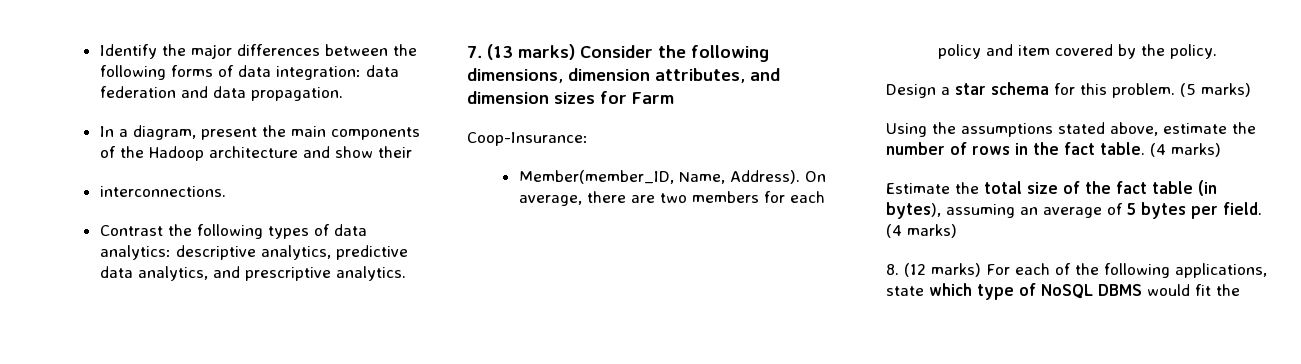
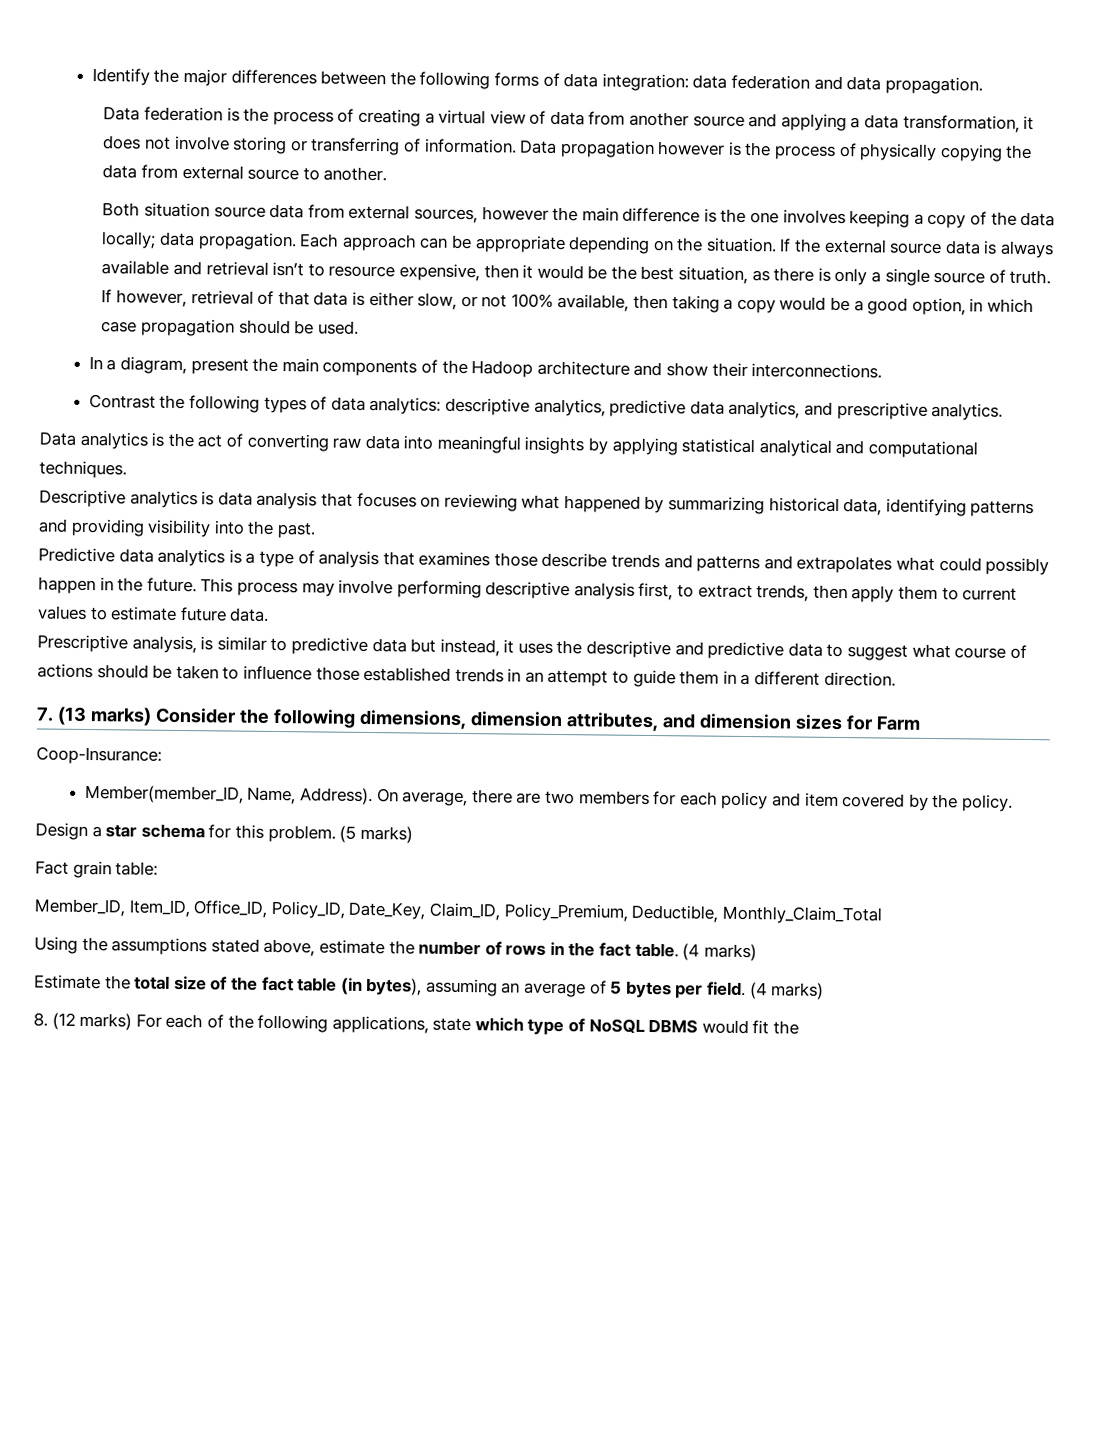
(343, 94) none -> [103,106,1035,133] [103,135,1033,162] [102,164,388,182] [102,202,1056,229] [101,231,1054,259] [101,260,1052,286] [101,289,1034,316] [101,318,359,337] // Data federation is the process of creating a virtual view of data from another source and applying a data transformation, it does not involve storing or transferring of information. Data propagation however is the process of physically copying the data from external source to another. // Both situation source data from external sources, however the main difference is the one involves keeping a copy of the data locally; data propagation. Each approach can be appropriate depending on the situation. If the external source data is always available and retrieval isn’t to resource expensive, then it would be the best situation, as there is only a single source of truth. If however, retrieval of that data is either slow, or not 100% available, then taking a copy would be a good option, in which case propagation should be used.
(412, 152) // -> (748, 370) none
(406, 273) none -> [39,431,979,459] [39,460,127,479] [39,489,1035,518] [38,518,316,539] [38,547,1050,576] [38,576,1018,603] [38,605,270,622] [37,634,1027,661] [37,663,896,688] // Data analytics is the act of converting raw data into meaningful insights by applying statistical analytical and computational techniques. // Descriptive analytics is data analysis that focuses on reviewing what happened by summarizing historical data, identifying patterns and providing visibility into the past. // Predictive data analytics is a type of analysis that examines those describe trends and patterns and extrapolates what could possibly happen in the future. This process may involve performing descriptive analysis first, to extract trends, then apply them to current values to estimate future data. // Prescriptive analysis, is similar to predictive data but instead, it uses the descriptive and predictive data to suggest what course of actions should be taken to influence those established trends in an attempt to guide them in a different direction.
(1251, 90) none -> [35,860,159,879] [34,898,882,925] // Fact grain table: // Member_ID, Item_ID, Office_ID, Policy_ID, Date_Key, Claim_ID, Policy_Premium, Deductible, Monthly_Claim_Total

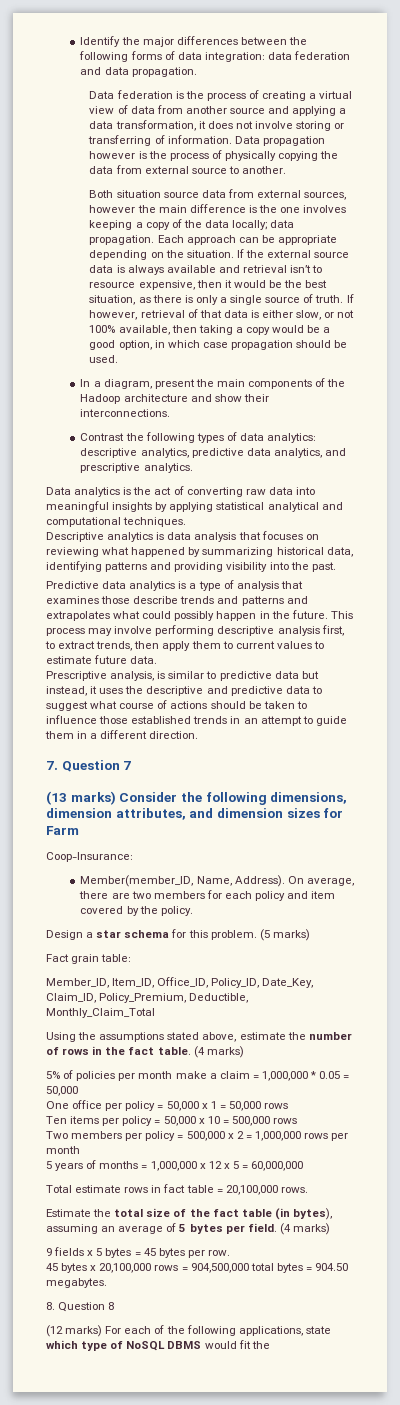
(54, 714) none -> [61,760,132,772] Question 7 //
(757, 952) none -> [46,1070,350,1081] [46,1086,78,1096] [46,1100,289,1111] [46,1116,298,1126] [46,1131,349,1141] [46,1146,80,1154] [46,1160,304,1171] [46,1184,308,1195] // 5% of policies per month make a claim = 1,000,000 * 0.05 = 50,000 // One office per policy = 50,000 x 1 = 50,000 rows // Ten items per policy = 50,000 x 10 = 500,000 rows // Two members per policy = 500,000 x 2 = 1,000,000 rows per month // 5 years of months = 1,000,000 x 12 x 5 = 60,000,000 // Total estimate rows in fact table = 20,100,000 rows.
(825, 991) none -> [46,1247,230,1258] [46,1263,349,1273] [46,1278,107,1288] // 9 fields x 5 bytes = 45 bytes per row. // 45 bytes x 20,100,000 rows = 904,500,000 total bytes = 904.50 megabytes.
(48, 1019) none -> [58,1302,115,1312] Question 8 //

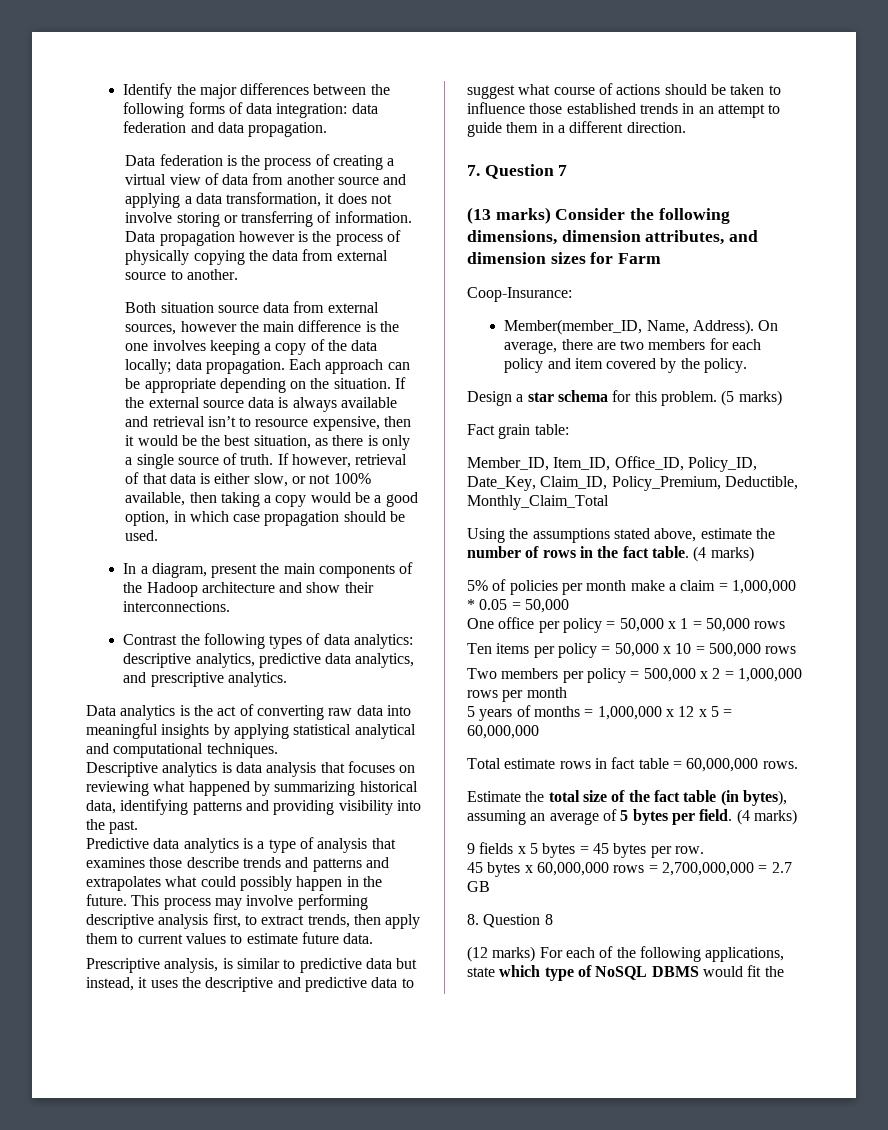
[225,1185,278,1195] 20,100,000 -> [686,758,759,772] 60,000,000
[99,1263,152,1273] 20,100,000 -> [536,862,609,876] 60,000,000
[190,1263,349,1273] [46,1278,107,1288] 904,500,000 total bytes = 904.50 megabytes. -> [661,862,792,876] [467,881,490,892] 2,700,000,000 = 2.7 GB

